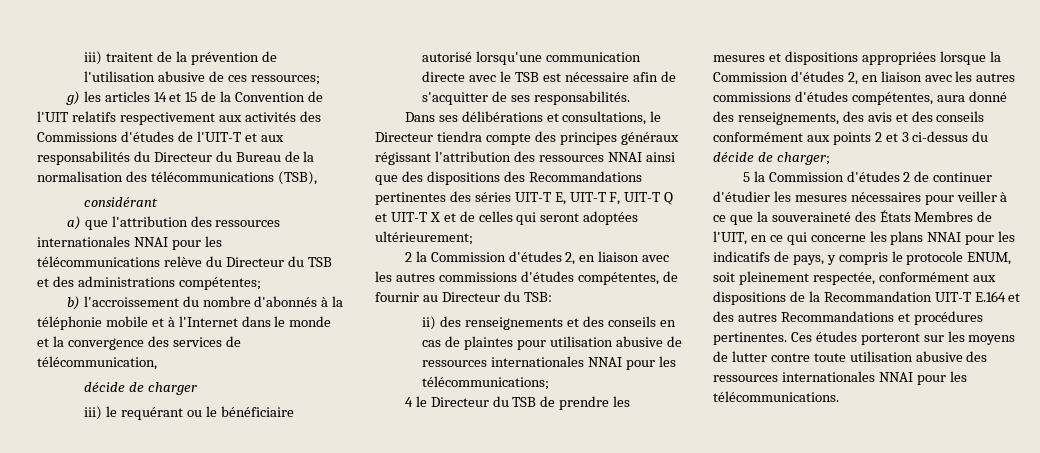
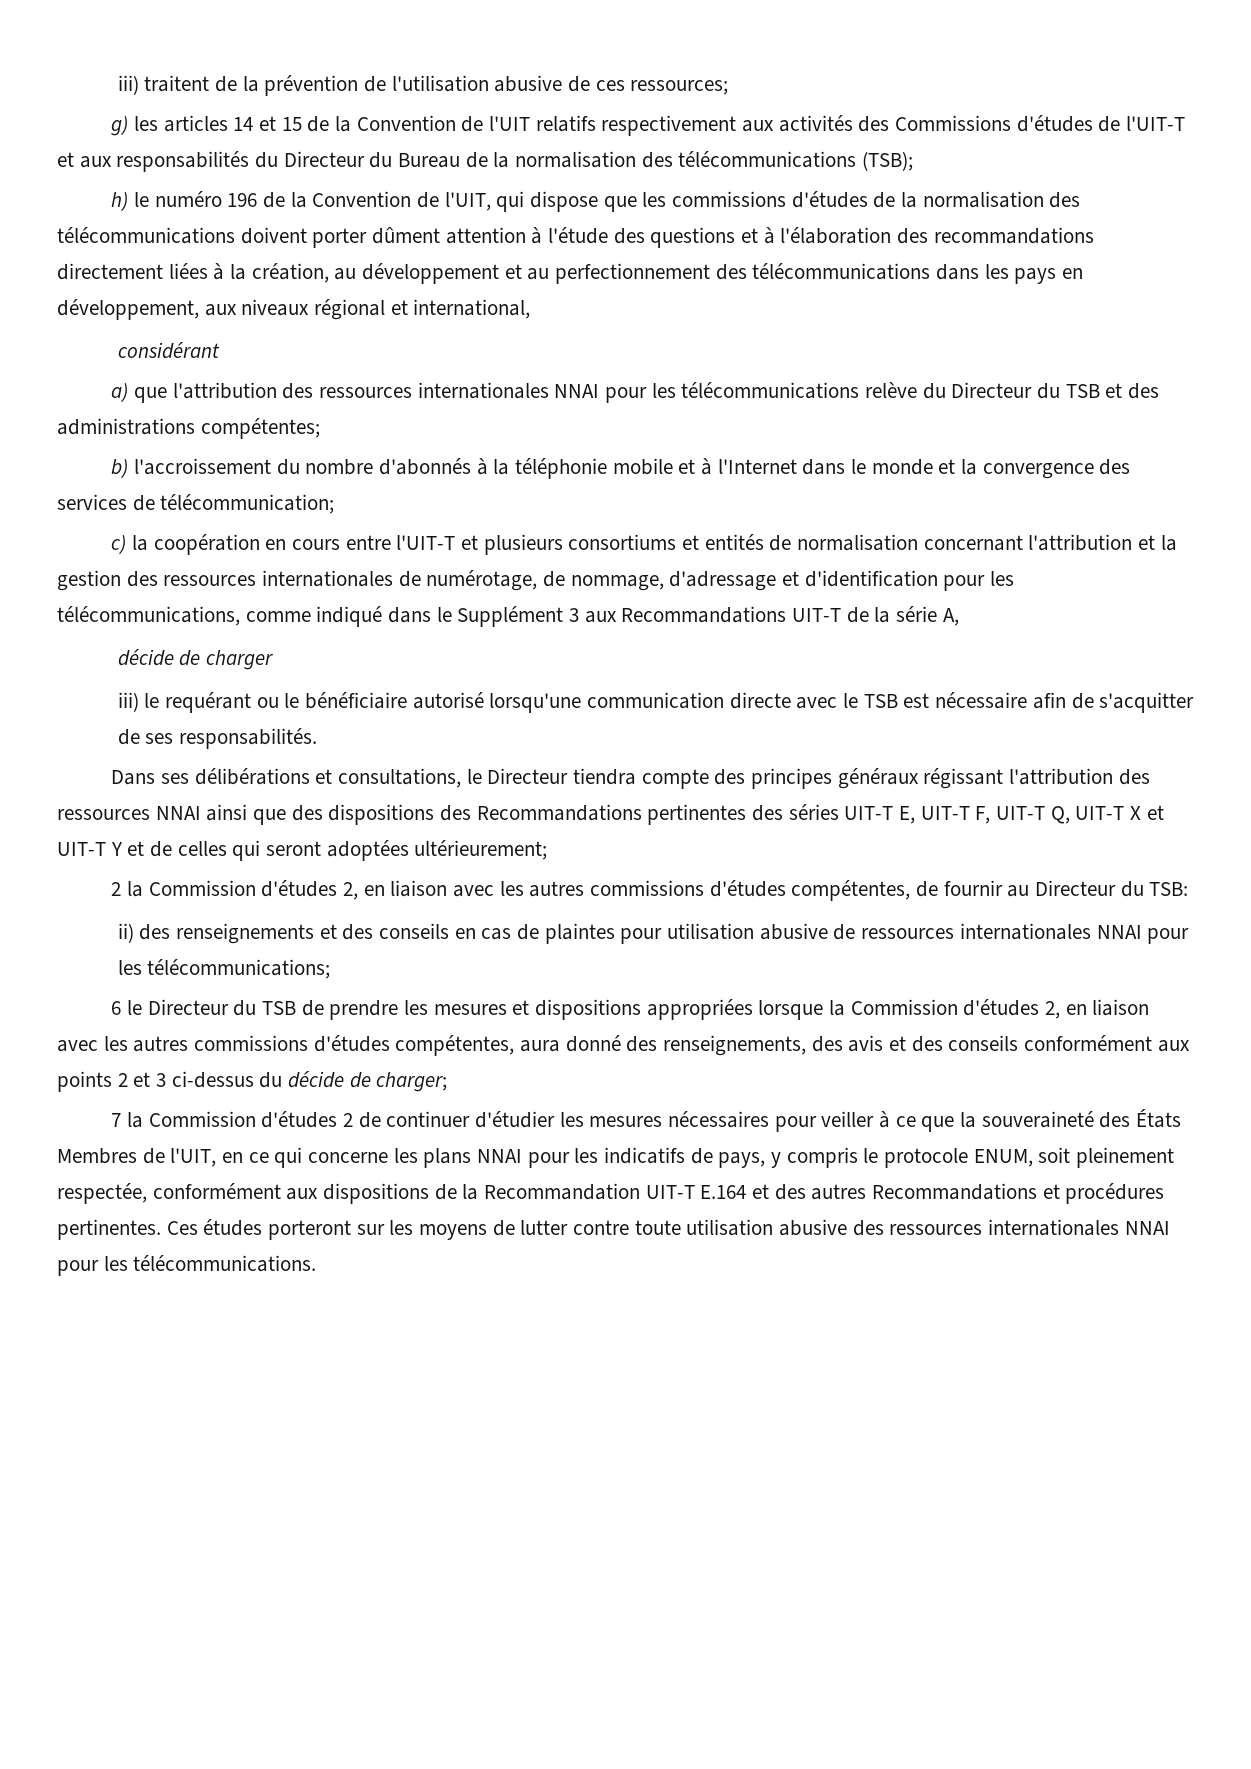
[277,171,317,185] (TSB), -> [862,151,914,171] [111,191,1081,212] [57,227,1094,248] [57,263,1084,284] [57,299,531,320] (TSB); // h) le numéro 196 de la Convention de l'UIT, qui dispose que les commissions d'études de la normalisation des télécommunications doivent porter dûment attention à l'étude des questions et à l'élaboration des recommandations directement liées à la création, au développement et au perfectionnement des télécommunications dans les pays en développement, aux niveaux régional et international,
[37,356,157,370] télécommunication, -> [160,494,335,514] [111,534,1177,555] [57,570,1015,591] [57,606,959,627] télécommunication; // c) la coopération en cours entre l'UIT-T et plusieurs consortiums et entités de normalisation concernant l'attribution et la gestion des ressources internationales de numérotage, de nommage, d'adressage et d'identification pour les télécommunications, comme indiqué dans le Supplément 3 aux Recommandations UIT-T de la série A,
[664,192,674,205] Q -> [1050,806,1142,824] Q, UIT-T X
[429,212,440,222] X -> [110,842,122,856] Y
[404,397,413,407] 4 -> [111,1001,122,1015] 6
[742,172,750,182] 5 -> [111,1113,122,1127] 7

